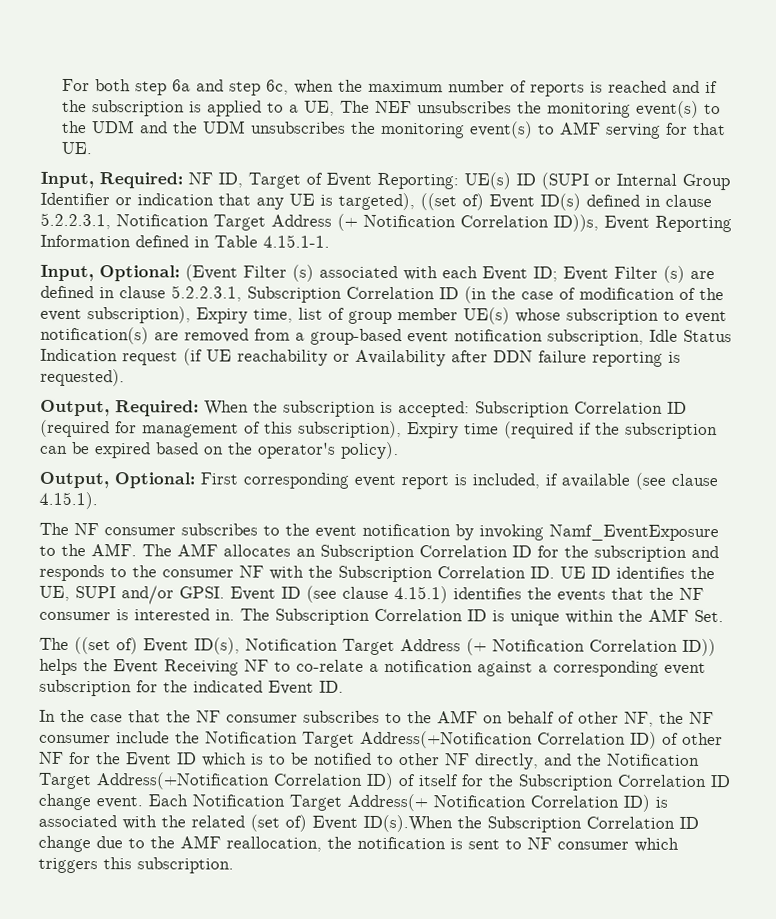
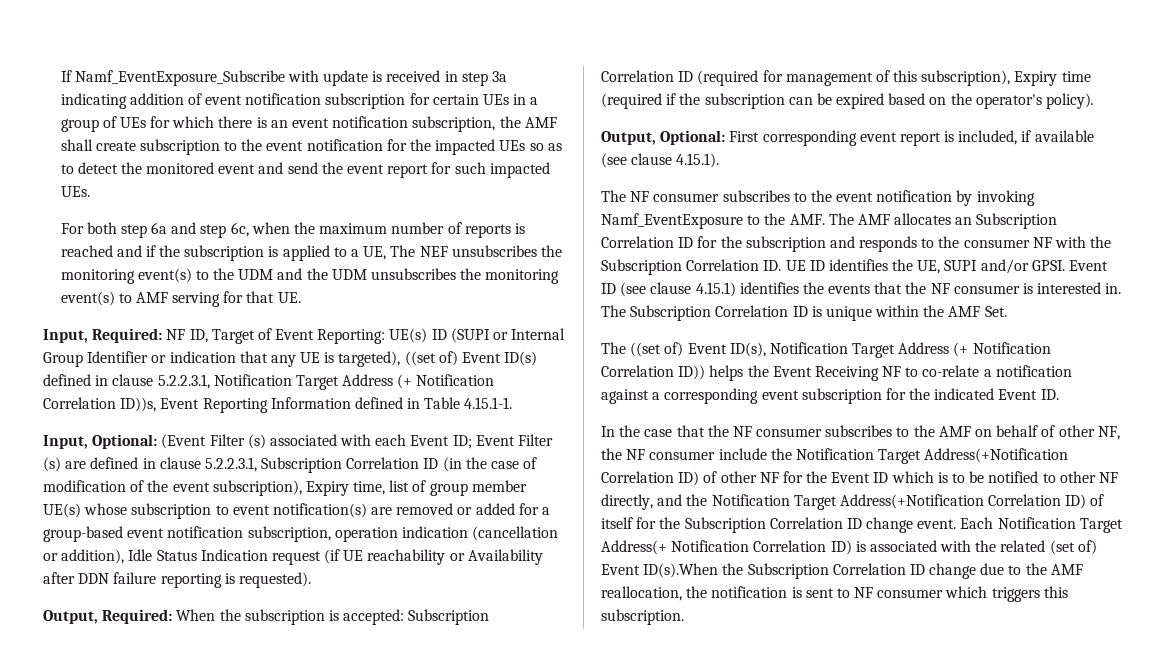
(61, 85) none -> [60,70,508,86] [60,93,539,109] [60,116,557,132] [60,139,562,155] [60,162,550,178] [60,186,90,197] If Namf_EventExposure_Subscribe with update is received in step 3a indicating addition of event notification subscription for certain UEs in a group of UEs for which there is an event notification subscription, the AMF shall create subscription to the event notification for the impacted UEs so as to detect the monitored event and send the event report for such impacted UEs. //
[254,328,290,341] from -> [457,503,539,515] or added for
(644, 337) none -> [334,526,559,542] [43,549,125,564] operation indication (cancellation or addition),

